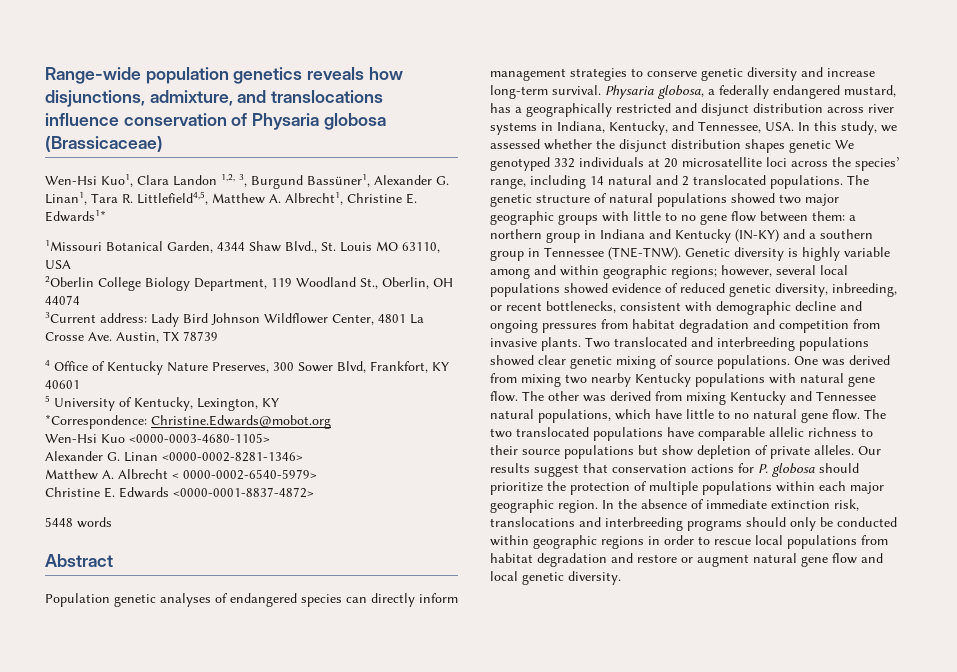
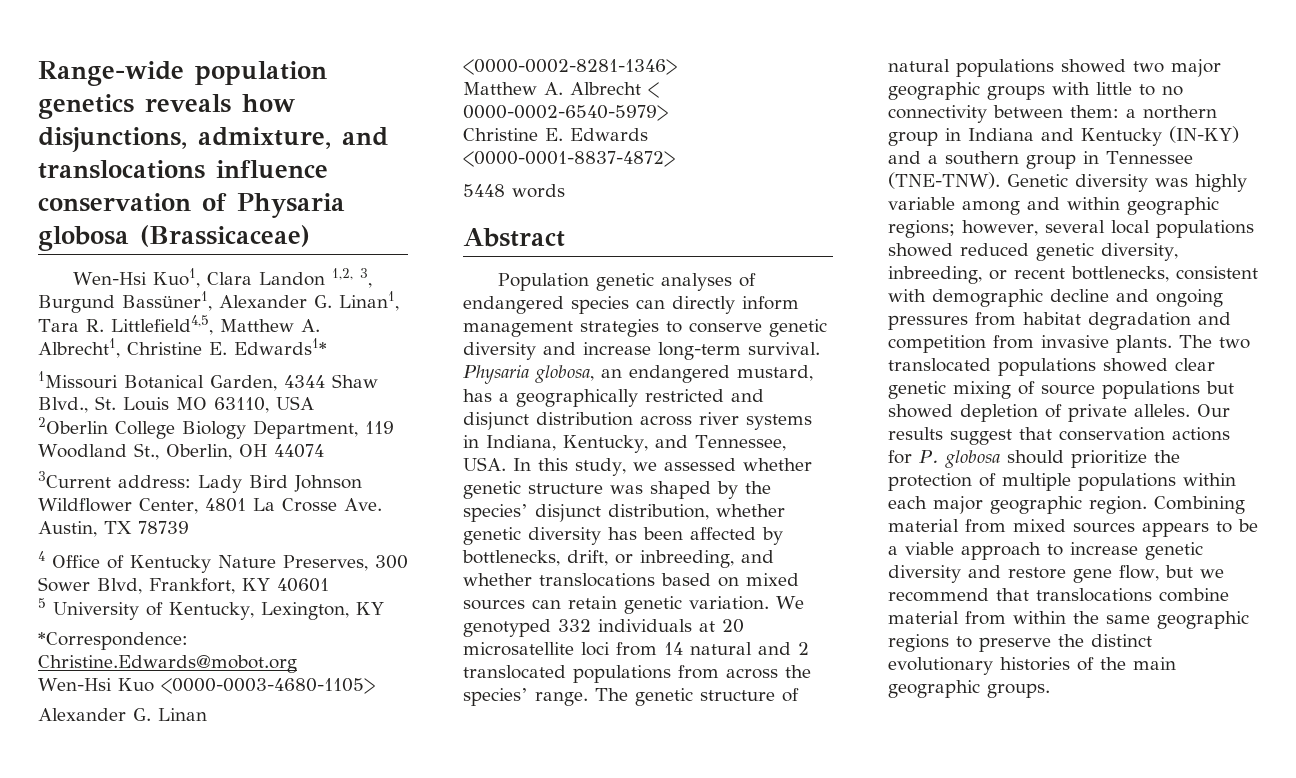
[708,85,769,99] a federally -> [601,369,622,378] an
[596,139,831,153] the disjunct distribution shapes genetic -> [463,481,771,499] [463,504,785,522] [463,527,783,545] [462,550,774,568] [463,573,799,587] [463,596,769,614] genetic structure was shaped by the species’ disjunct distribution, whether genetic diversity has been affected by bottlenecks, drift, or inbreeding, and whether translocations based on mixed sources can retain genetic variation.
[791,157,900,171] [490,175,586,189] across the species’ range, including -> [616,642,657,656] from
[770,175,843,189] populations. -> [573,665,811,683] [463,688,588,706] populations from across the species’ range.
[700,211,756,225] gene flow -> [888,105,987,123] connectivity
[788,248,798,257] is -> [1155,178,1188,187] was
[612,283,678,293] evidence of -> (953, 250) none
[585,337,795,351] Two translocated and interbreeding -> [1179,335,1250,349] [888,358,991,372] The two translocated
[717,355,890,369] [490,373,875,387] [490,391,876,405] [490,409,886,423] [490,427,873,441] [490,445,560,455] populations. One was derived from mixing two nearby Kentucky populations with natural gene flow. The other was derived from mixing Kentucky and Tennessee natural populations, which have little to no natural gene flow. The two translocated populations have comparable allelic richness to their source -> (1095, 389) none
[662,445,693,456] show -> [888,404,953,418] showed
[602,499,859,511] [490,517,897,531] [490,535,888,549] [490,553,883,567] [490,571,621,585] In the absence of immediate extinction risk, translocations and interbreeding programs should only be conducted within geographic regions in order to rescue local populations from habitat degradation and restore or augment natural gene flow and local genetic diversity. -> [1154,496,1245,514] [888,519,1258,537] [888,542,1203,560] [888,565,1224,583] [888,588,1229,602] [888,611,1249,629] [888,634,1152,652] [888,657,1176,675] [888,680,1050,698] Combining material from mixed sources appears to be a viable approach to increase genetic diversity and restore gene flow, but we recommend that translocations combine material from within the same geographic regions to preserve the distinct evolutionary histories of the main geographic groups.

